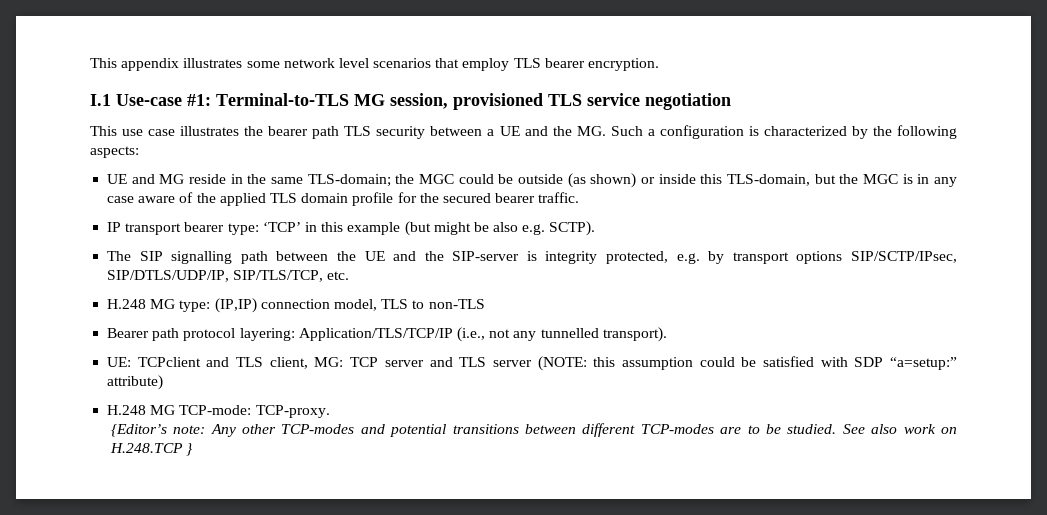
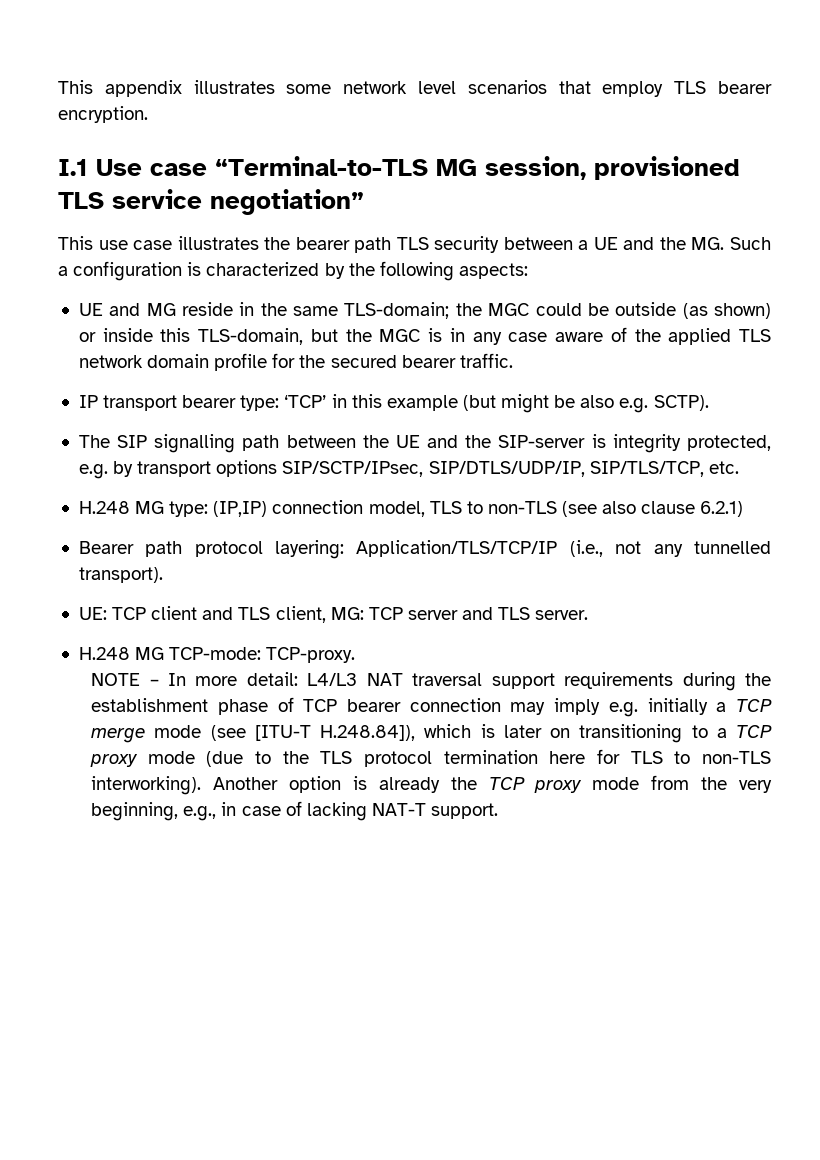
[116,93,349,106] Use-case #1: Terminal-to-TLS -> [96,156,428,176] Use case “Terminal-to-TLS
[645,93,731,110] negotiation -> [210,189,364,215] negotiation”
(297, 198) none -> [78,355,143,368] network
(485, 304) none -> [562,501,744,517] (see also clause 6.2.1)
[137,357,201,367] TCPclient -> [112,606,198,620] TCP client
[492,356,957,371] [107,375,164,390] [107,405,330,418] [110,423,958,437] [109,443,193,456] server (NOTE: this assumption could be satisfied with SDP “a=setup:” attribute) // H.248 MG TCP-mode: TCP-proxy. // {Editor’s note: Any other TCP-modes and potential transitions between different TCP-modes are to be studied. See also work on H.248.TCP } -> [535,610,589,620] [78,647,356,663] [91,672,771,691] [91,697,772,717] [91,724,772,743] [90,749,771,767] [91,775,773,795] [91,801,499,821] server. // H.248 MG TCP-mode: TCP-proxy. // NOTE – In more detail: L4/L3 NAT traversal support requirements during the establishment phase of TCP bearer connection may imply e.g. initially a TCP merge mode (see [ITU-T H.248.84]), which is later on transitioning to a TCP proxy mode (due to the TLS protocol termination here for TLS to non-TLS interworking). Another option is already the TCP proxy mode from the very beginning, e.g., in case of lacking NAT-T support.

